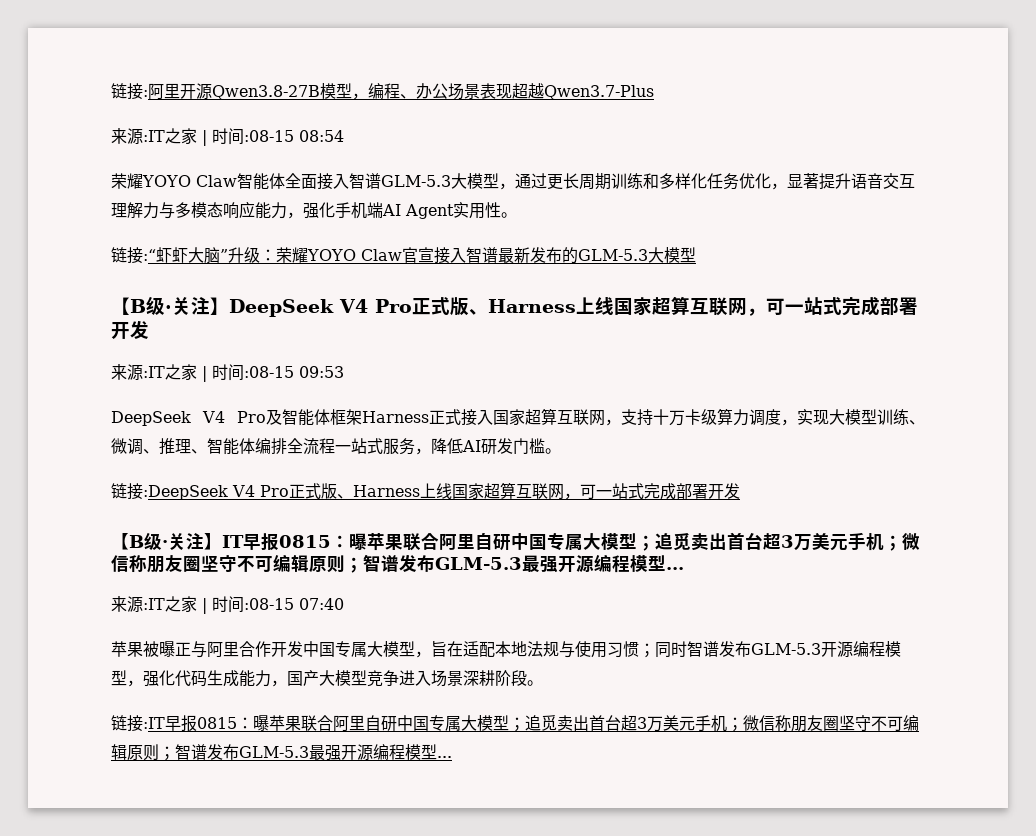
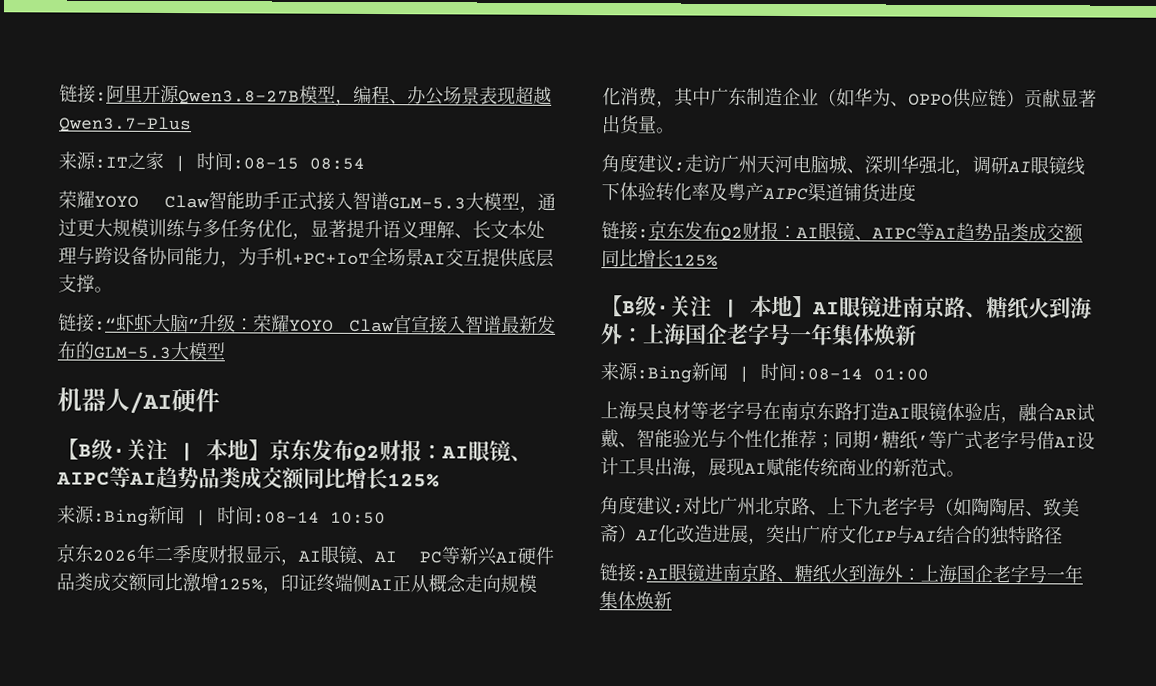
[269,173,317,189] 体全面 -> [244,191,317,211] 助手正式
[563,173,707,190] 长周期训练和多样化 -> [94,218,221,238] 大规模训练与多
[867,173,915,189] [111,201,501,219] 音交互理解力与多模态响应能力，强化手机端AI Agent实用性 -> [400,220,545,239] [58,246,554,268] [58,274,95,293] 义理解、长文本处理与跨设备协同能力，为手机+PC+IoT全场景AI交互提供底层支撑
[111,296,918,317] [111,320,149,340] [111,364,344,382] [111,408,925,426] [111,438,561,455] [111,482,740,500] [111,532,920,551] [111,554,684,573] [111,596,344,614] [111,641,901,658] [111,670,543,687] [111,715,919,732] [111,744,452,761] 【B级·关注】DeepSeek V4 Pro正式版、Harness上线国家超算互联网，可一站式完成部署开发 // 来源:IT之家 | 时间:08-15 09:53 // DeepSeek V4 Pro及智能体框架Harness正式接入国家超算互联网，支持十万卡级算力调度，实现大模型训练、微调、推理、智能体编排全流程一站式服务，降低AI研发门槛。 // 链接:DeepSeek V4 Pro正式版、Harness上线国家超算互联网，可一站式完成部署开发 // 【B级·关注】IT早报0815：曝苹果联合阿里自研中国专属大模型；追觅卖出首台超3万美元手机；微信称朋友圈坚守不可编辑原则；智谱发布GLM-5.3最强开源编程模型... // 来源:IT之家 | 时间:08-15 07:40 // 苹果被曝正与阿里合作开发中国专属大模型，旨在适配本地法规与使用习惯；同时智谱发布GLM-5.3开源编程模型，强化代码生成能力，国产大模型竞争进入场景深耕阶段。 // 链接:IT早报0815：曝苹果联合阿里自研中国专属大模型；追觅卖出首台超3万美元手机；微信称朋友圈坚守不可编辑原则；智谱发布GLM-5.3最强开源编程模型... -> [57,387,220,415] [57,438,532,463] [56,466,440,490] [57,505,386,527] [56,543,555,566] [56,572,537,594] [602,87,1097,109] [602,115,675,135] [601,154,1085,176] [601,182,916,203] [601,220,1084,243] [601,249,718,268] [601,295,1092,320] [600,323,917,346] [600,362,929,383] [600,400,1095,424] [600,429,1095,450] [600,457,965,478] [600,496,1080,517] [600,524,1063,546] [599,562,1083,584] [599,591,672,610] 机器人/AI硬件 // 【B级·关注 | 本地】京东发布Q2财报：AI眼镜、AIPC等AI趋势品类成交额同比增长125% // 来源:Bing新闻 | 时间:08-14 10:50 // 京东2026年二季度财报显示，AI眼镜、AI PC等新兴AI硬件品类成交额同比激增125%，印证终端侧AI正从概念走向规模化消费，其中广东制造企业（如华为、OPPO供应链）贡献显著出货量。 // 角度建议:走访广州天河电脑城、深圳华强北，调研AI眼镜线下体验转化率及粤产AIPC渠道铺货进度 // 链接:京东发布Q2财报：AI眼镜、AIPC等AI趋势品类成交额同比增长125% // 【B级·关注 | 本地】AI眼镜进南京路、糖纸火到海外：上海国企老字号一年集体焕新 // 来源:Bing新闻 | 时间:08-14 01:00 // 上海吴良材等老字号在南京东路打造AI眼镜体验店，融合AR试戴、智能验光与个性化推荐；同期‘糖纸’等广式老字号借AI设计工具出海，展现AI赋能传统商业的新范式。 // 角度建议:对比广州北京路、上下九老字号（如陶陶居、致美斋）AI化改造进展，突出广府文化IP与AI结合的独特路径 // 链接:AI眼镜进南京路、糖纸火到海外：上海国企老字号一年集体焕新

